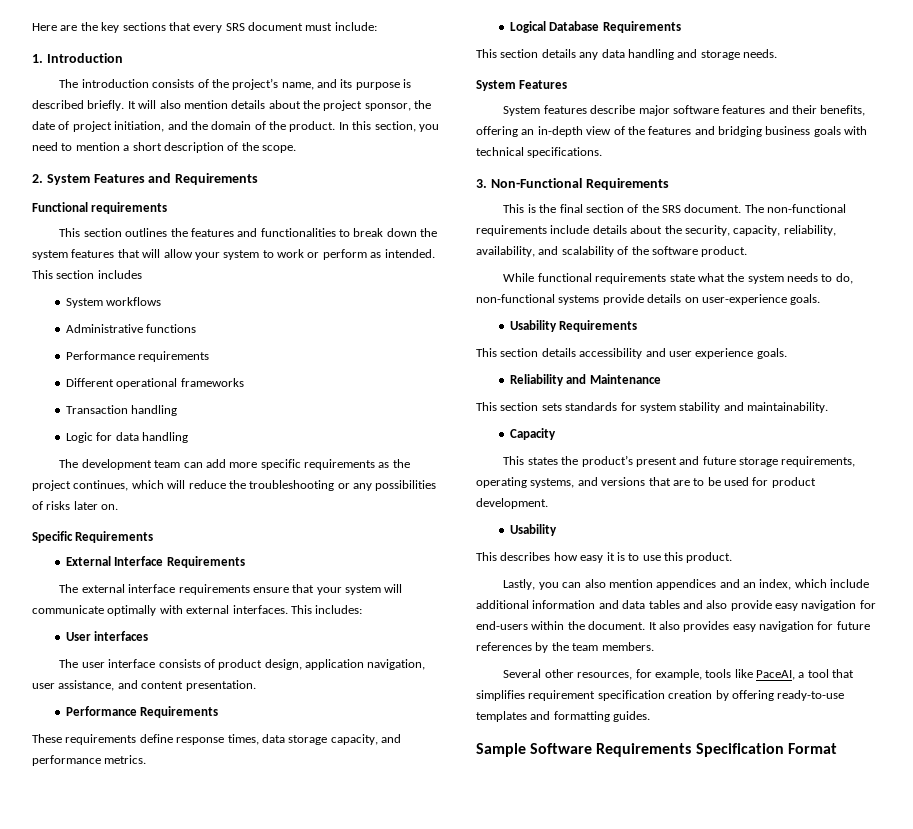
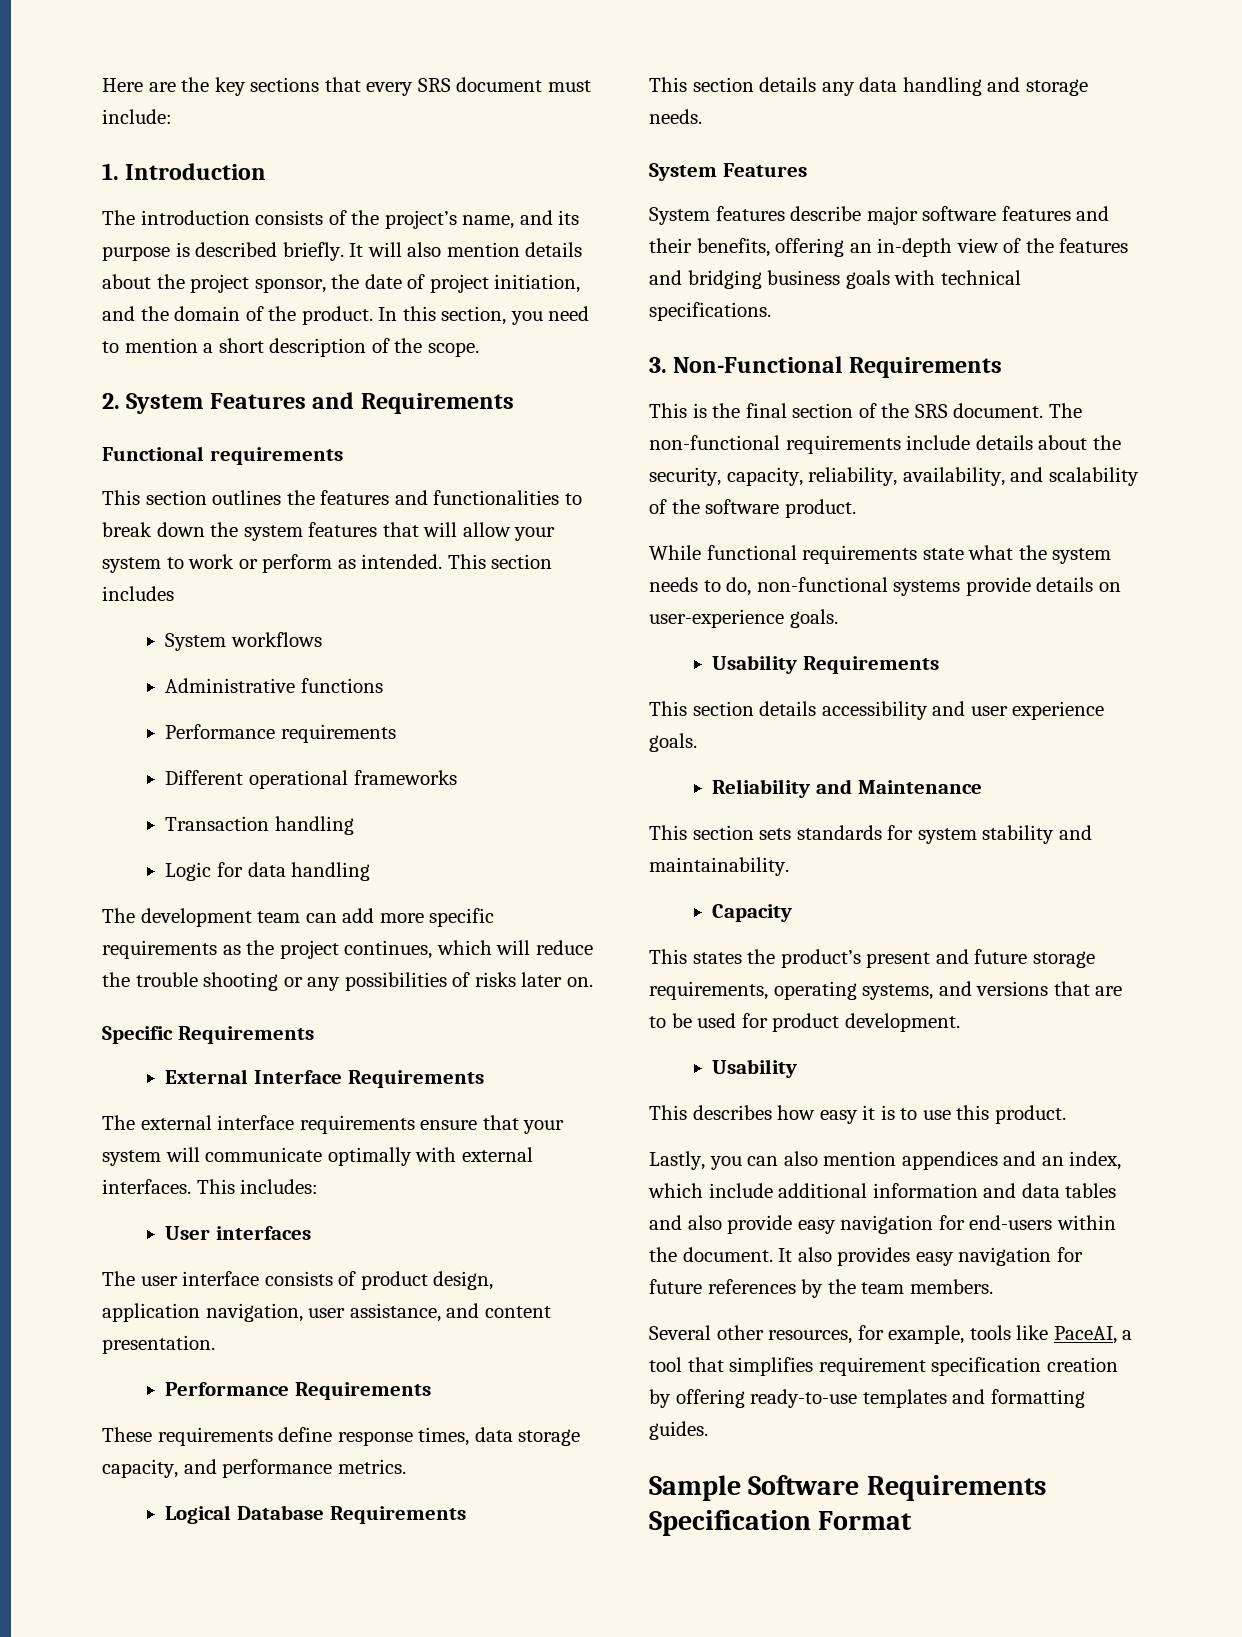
[249,480,335,491] troubleshooting -> [135,972,279,991] trouble shooting

